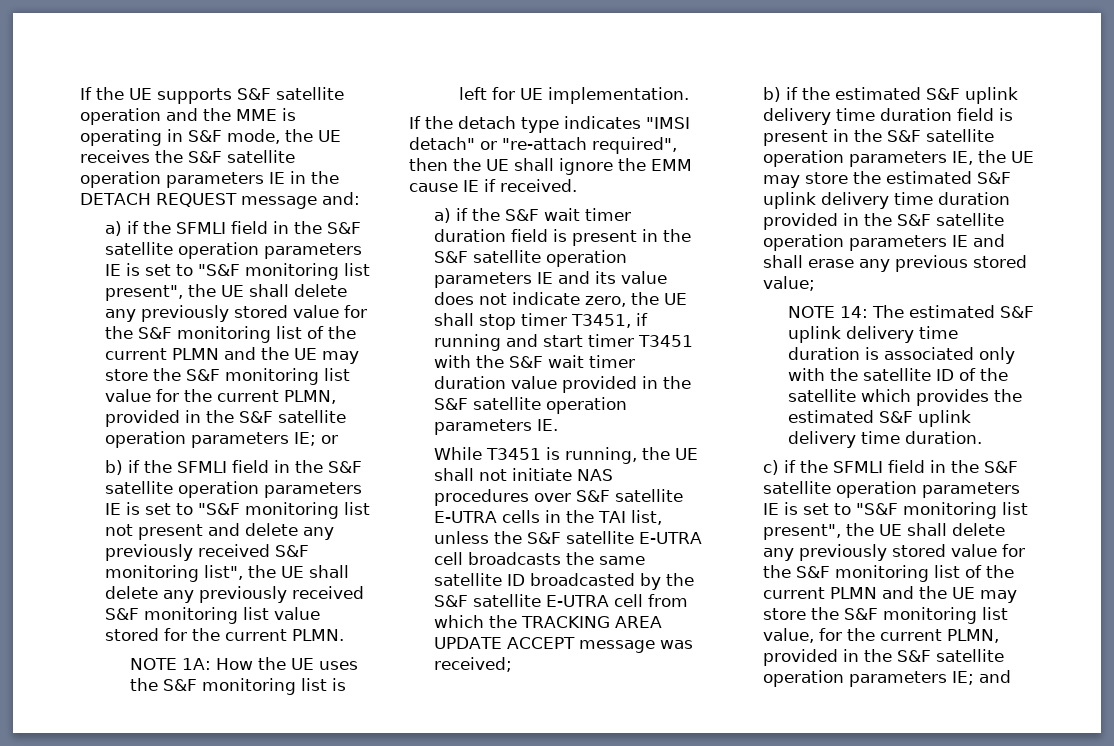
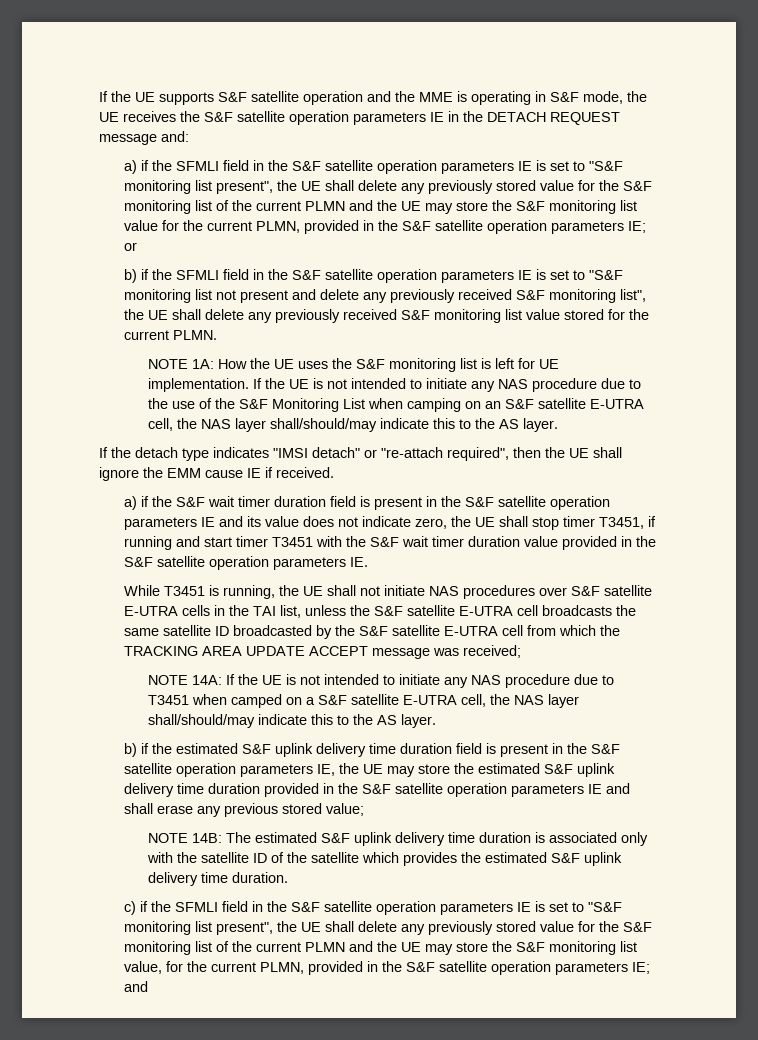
(689, 95) none -> [253,378,642,392] [148,398,645,412] [148,418,559,432] If the UE is not intended to initiate any NAS procedure due to the use of the S&F Monitoring List when camping on an S&F satellite E-UTRA cell, the NAS layer shall/should/may indicate this to the AS layer.
(512, 664) none -> [148,674,615,688] [148,694,580,708] [148,714,437,728] // NOTE 14A: If the UE is not intended to initiate any NAS procedure due to T3451 when camped on a S&F satellite E-UTRA cell, the NAS layer shall/should/may indicate this to the AS layer.
[839,306,868,318] 14: -> [192,833,223,843] 14B:

